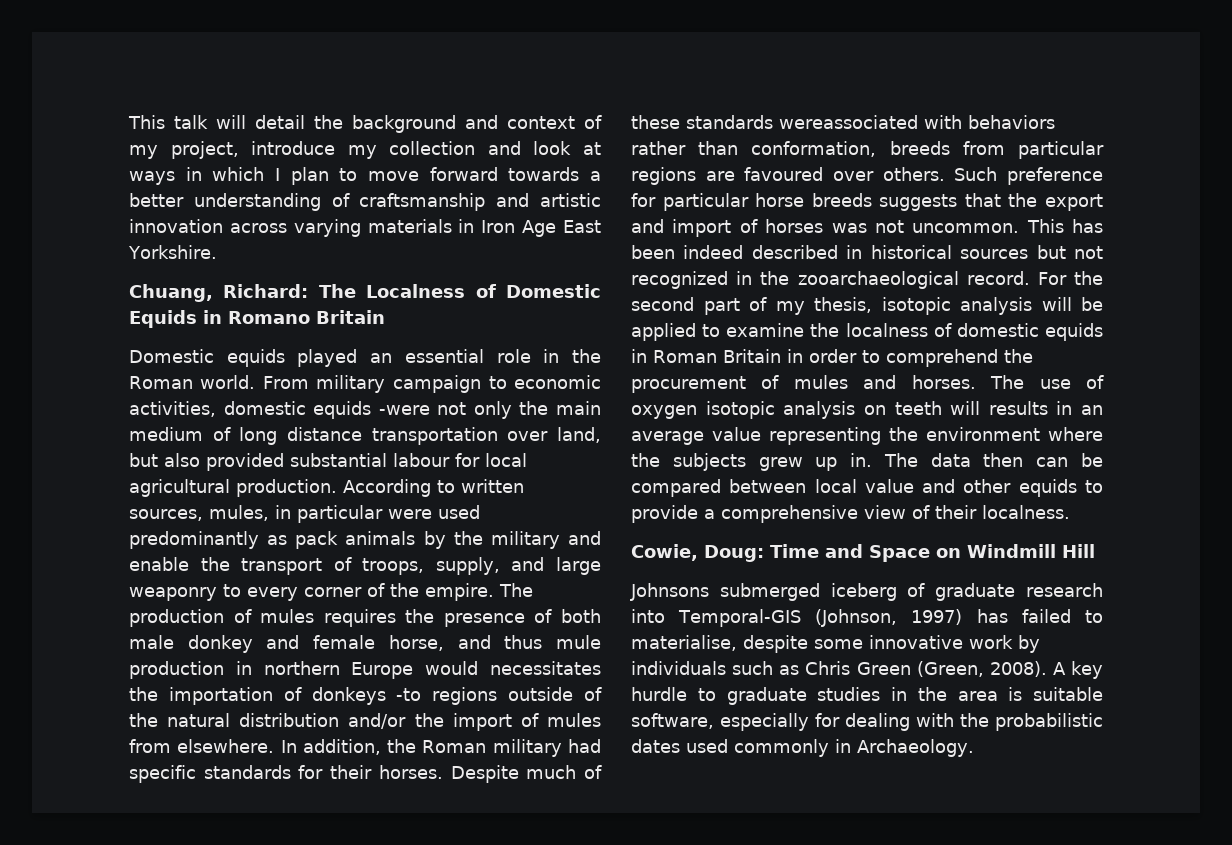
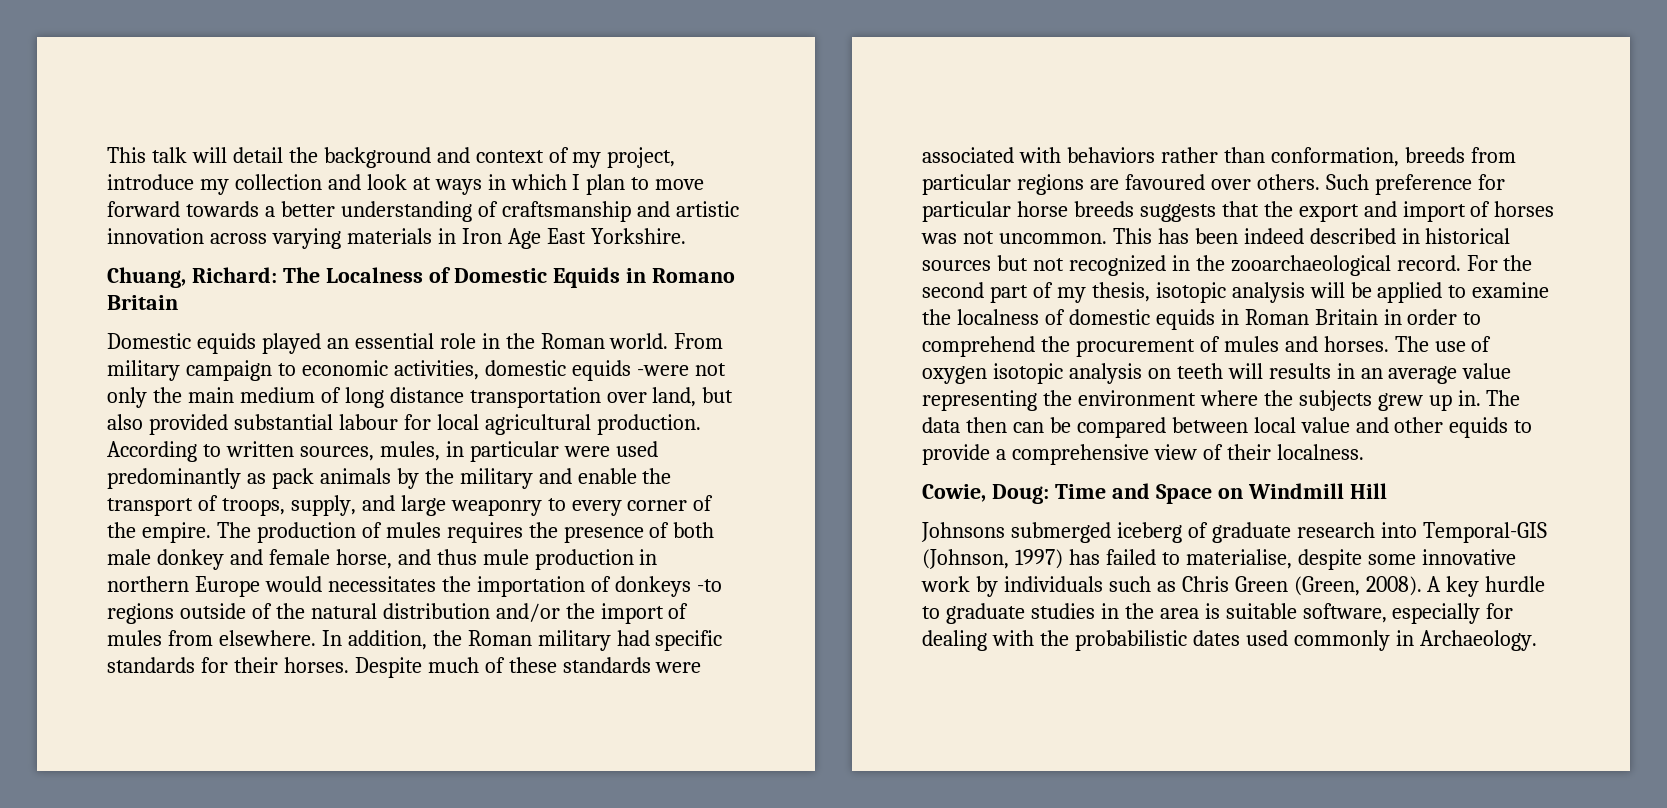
[779,115,918,129] wereassociated -> [655,662,702,673] [922,147,1014,163] were associated

